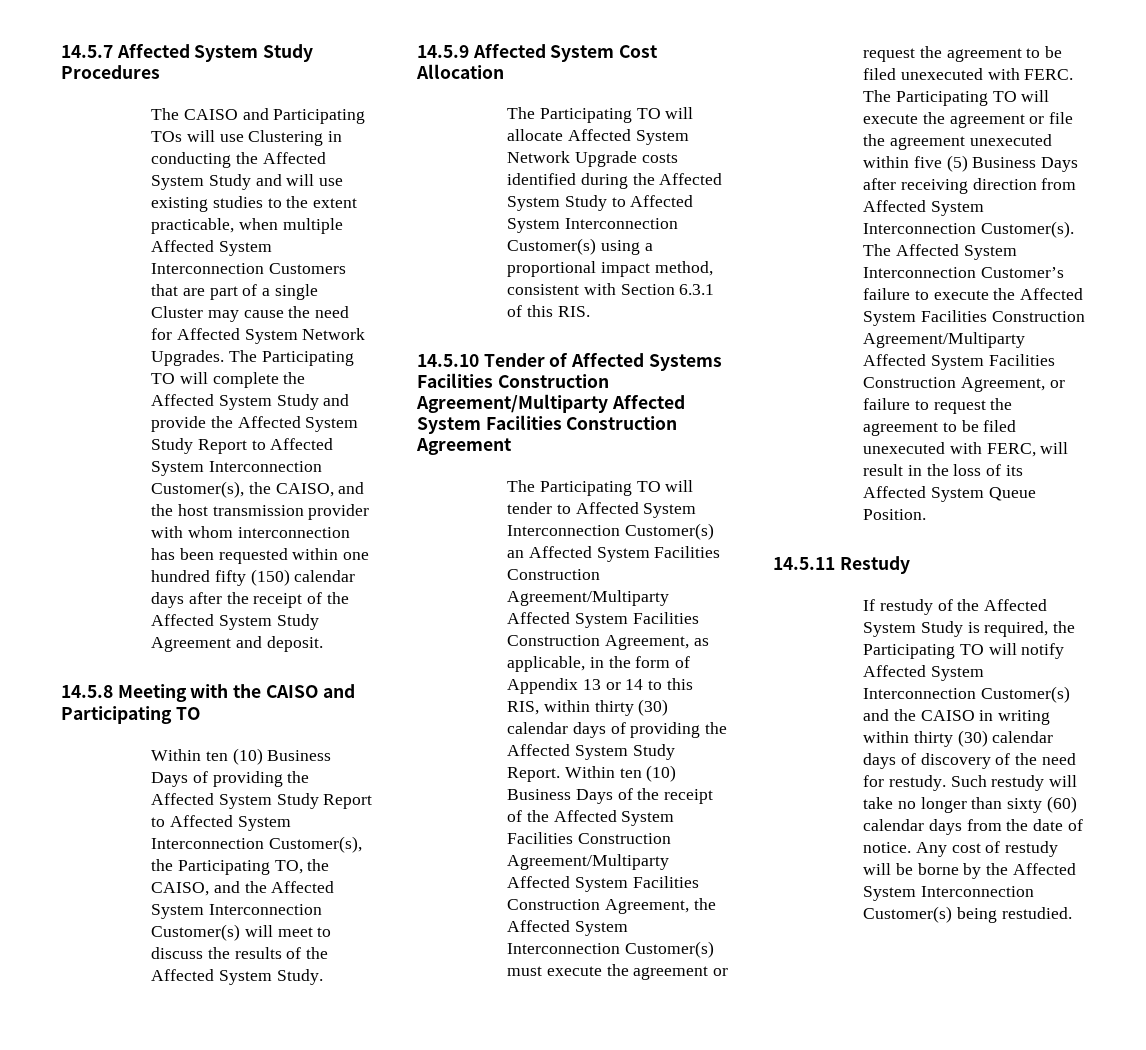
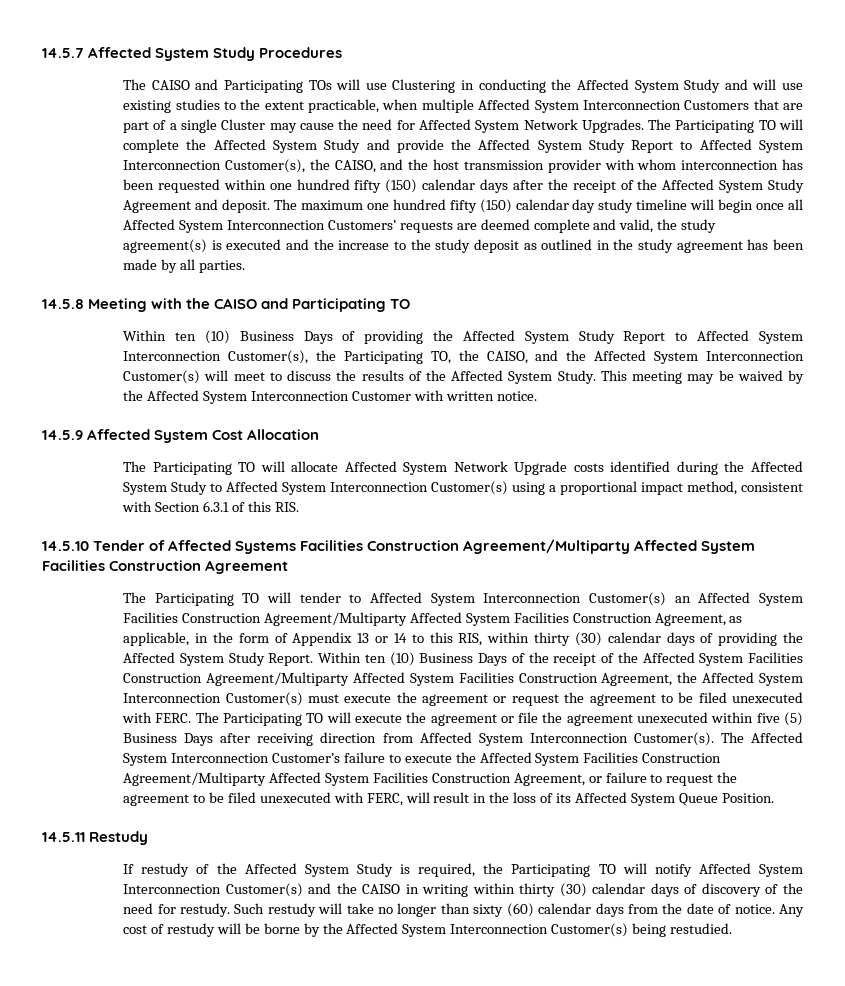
(323, 644) none -> [273,199,804,213] [123,219,717,233] [123,239,805,253] [123,259,245,273] The maximum one hundred fifty (150) calendar day study timeline will begin once all Affected System Interconnection Customers’ requests are deemed complete and valid, the study agreement(s) is executed and the increase to the study deposit as outlined in the study agreement has been made by all parties.
(323, 977) none -> [600,370,804,384] [123,390,537,404] This meeting may be waived by the Affected System Interconnection Customer with written notice.

